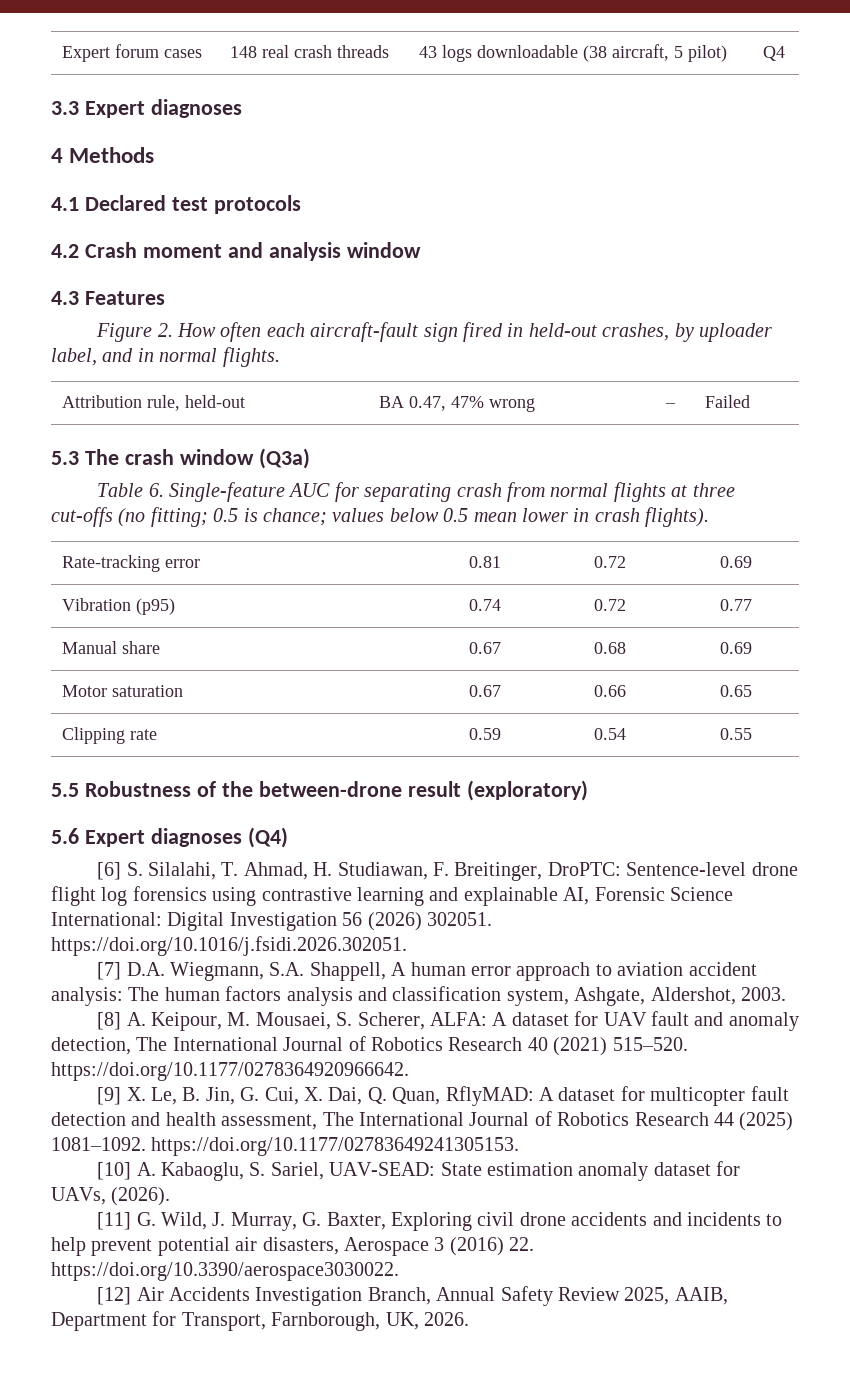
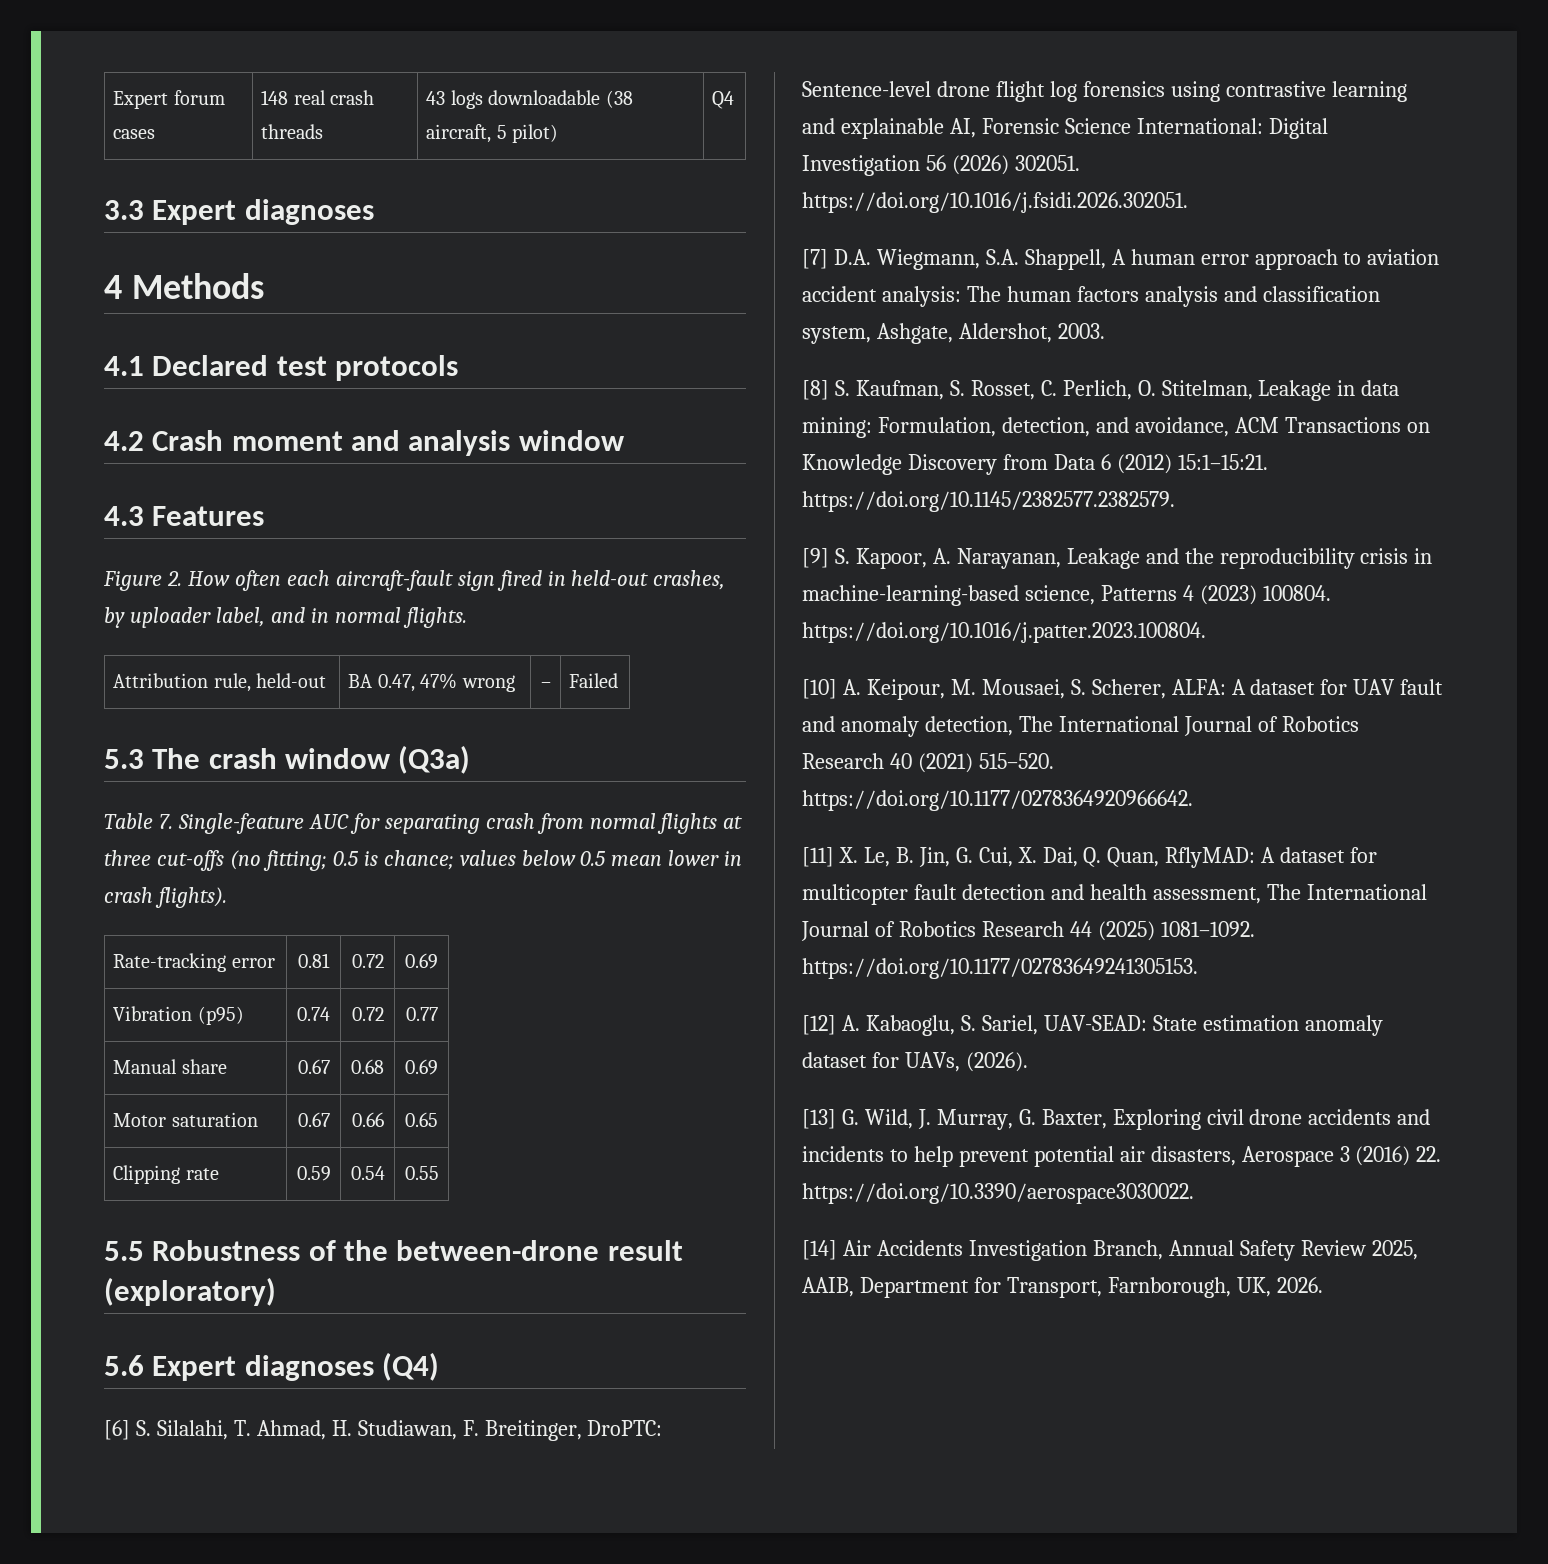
[148,483,164,497] 6. -> [158,814,173,829] 7.
(122, 1021) none -> [834,380,1400,401] [802,417,1430,438] [802,454,1268,475] [802,491,1175,512] [802,548,1433,569] [802,585,1331,606] [802,622,1206,643] [802,679,837,699] S. Kaufman, S. Rosset, C. Perlich, O. Stitelman, Leakage in data mining: Formulation, detection, and avoidance, ACM Transactions on Knowledge Discovery from Data 6 (2012) 15:1–15:21. https://doi.org/10.1145/2382577.2382579. // [9] S. Kapoor, A. Narayanan, Leakage and the reproducibility crisis in machine-learning-based science, Patterns 4 (2023) 100804. https://doi.org/10.1016/j.patter.2023.100804. // [10]
[97,1087,122,1105] [9] -> [802,847,834,867] [11]
[97,1162,132,1180] [10] -> [802,1015,836,1035] [12]
[97,1212,132,1230] [11] -> [802,1109,836,1129] [13]
[97,1287,132,1305] [12] -> [802,1240,837,1260] [14]

